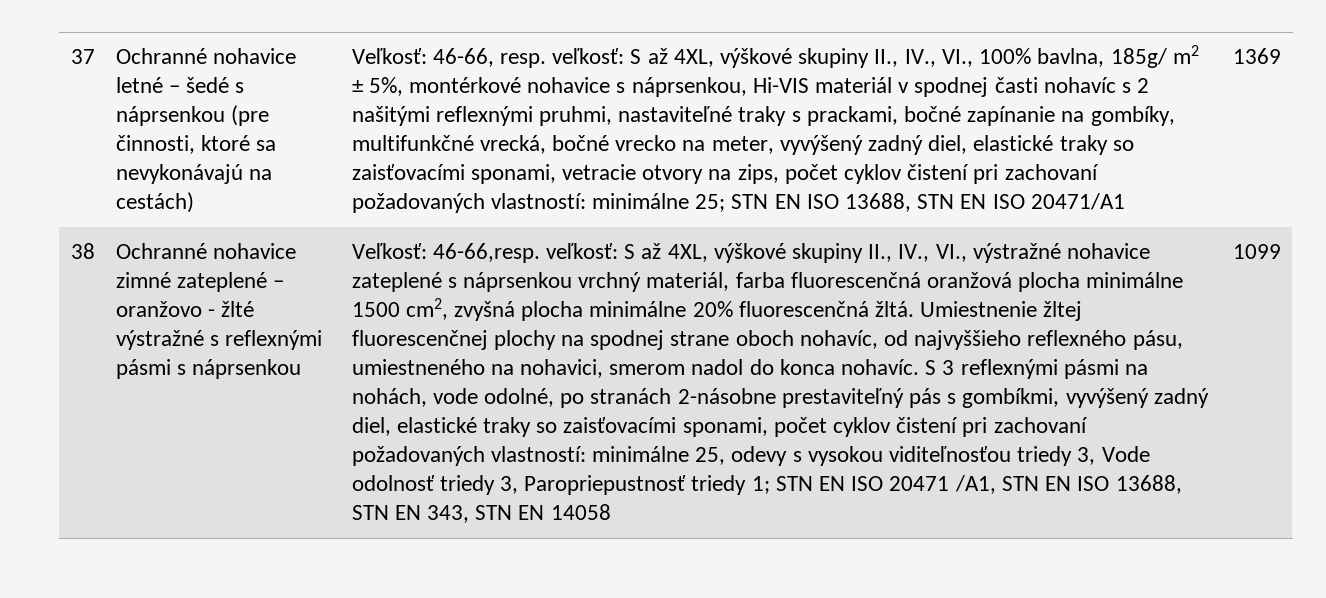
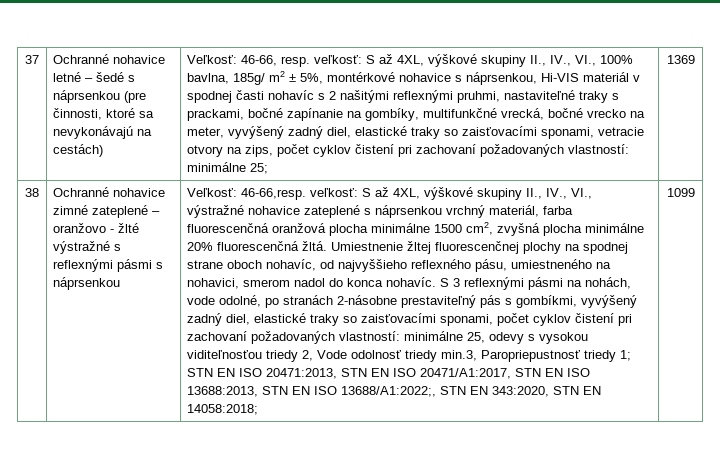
[731,193,1125,212] STN EN ISO 13688, STN EN ISO 20471/A1 -> (269, 168) none
[1077,447,1096,465] 3, -> [302,350,314,361] 2,
[500,476,519,494] 3, -> [441,350,478,361] min.3,
[889,475,1182,494] [351,504,611,523] 20471 /A1, STN EN ISO 13688, STN EN 343, STN EN 14058 -> [266,368,591,379] [187,386,602,397] [187,404,259,415] 20471:2013, STN EN ISO 20471/A1:2017, STN EN ISO 13688:2013, STN EN ISO 13688/A1:2022;, STN EN 343:2020, STN EN 14058:2018;

